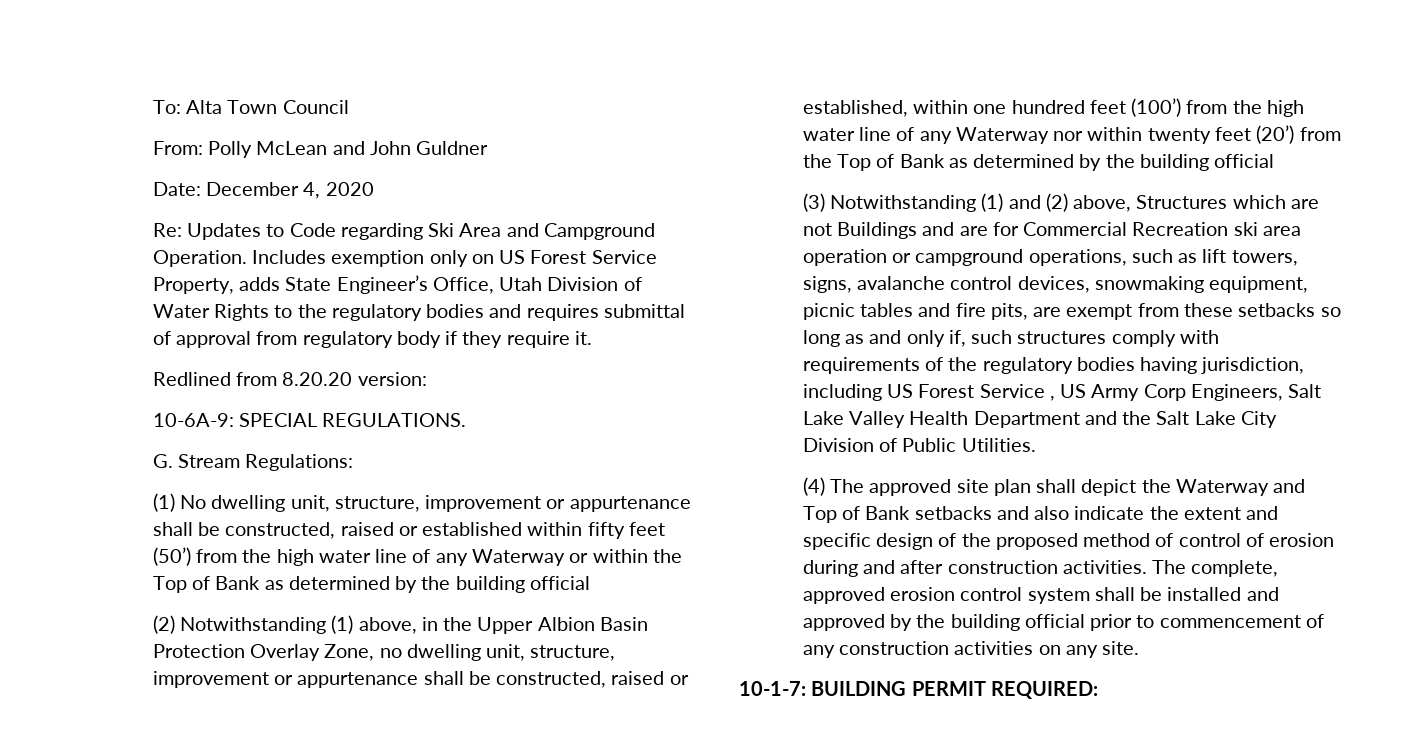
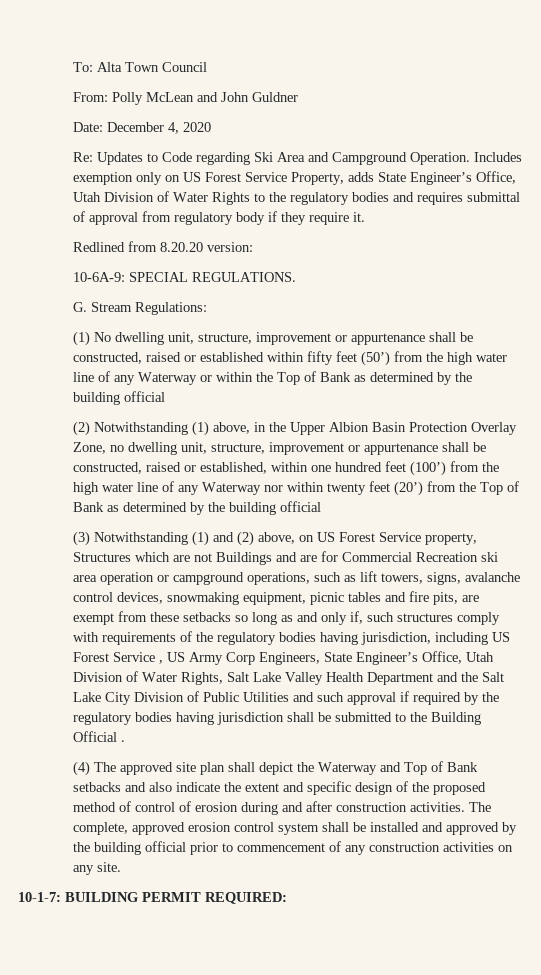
(1132, 203) none -> [299,532,478,545] on US Forest Service property,
(1283, 392) none -> [324,651,495,665] [73,671,224,685] State Engineer’s Office, Utah Division of Water Rights,
[961,438,1036,452] Utilities. -> [243,691,500,705] [73,712,482,725] [73,731,126,742] Utilities and such approval if required by the regulatory bodies having jurisdiction shall be submitted to the Building Official .

